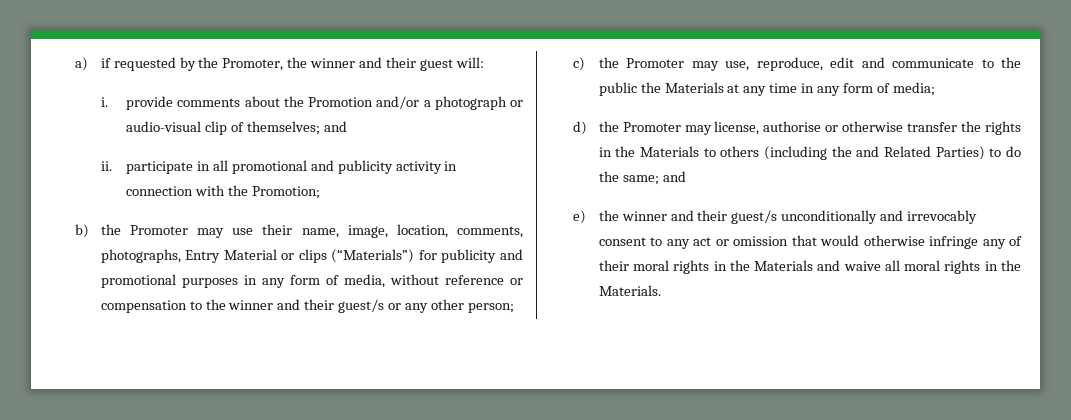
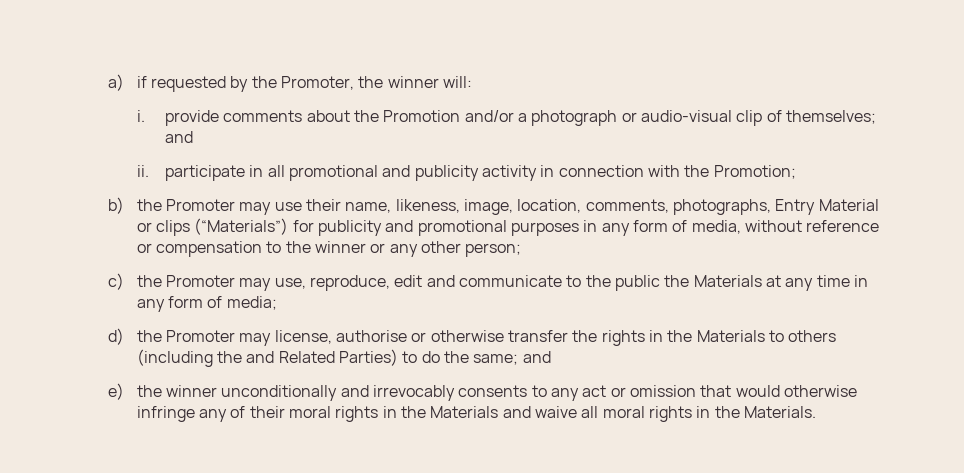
[359,57,453,71] and their guest -> (439, 82) none
(339, 233) none -> [395,199,460,213] likeness,
[277,299,385,313] and their guest/s -> (366, 247) none
[670,210,778,224] and their guest/s -> (218, 391) none
[598,237,646,246] consent -> [458,385,528,397] consents

